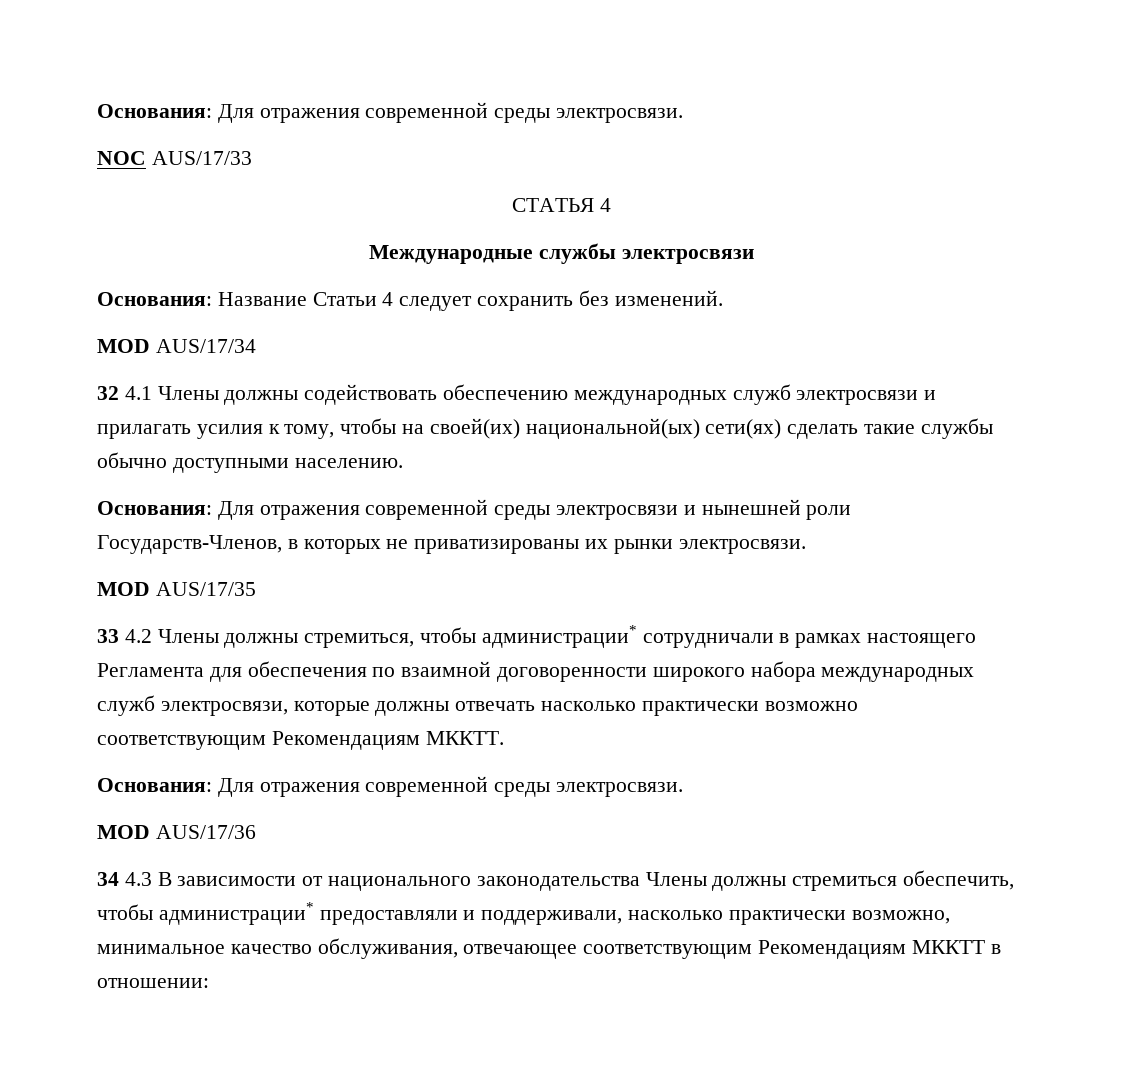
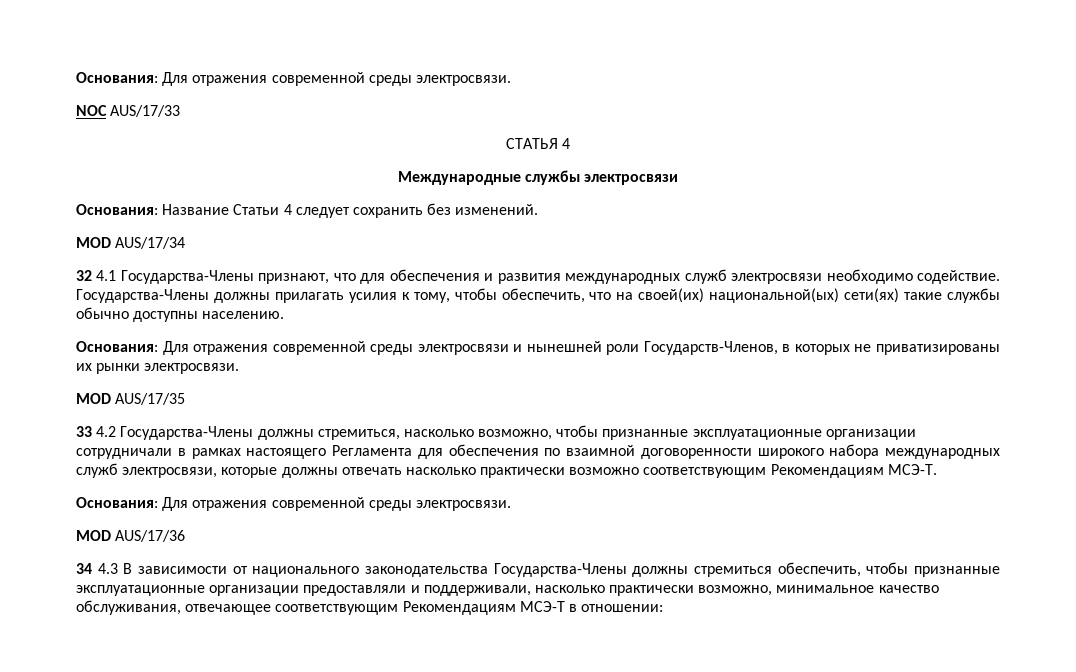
[157,384,937,405] Члены должны содействовать обеспечению международных служб электросвязи и -> [120,269,1000,284] [76,289,270,303] Государства-Члены признают, что для обеспечения и развития международных служб электросвязи необходимо содействие. Государства-Члены должны
(397, 426) none -> [501,288,612,303] обеспечить, что
[787,424,859,439] сделать -> (900, 295) none
[172,458,289,473] доступными -> [133,311,199,322] доступны
[157,629,219,643] Члены -> [120,426,254,440] Государства-Члены
[420,625,637,648] чтобы администрации* -> [403,425,916,440] насколько возможно, чтобы признанные эксплуатационные организации
[425,731,504,745] МККТТ. -> [887,464,937,475] МСЭ-Т.
[645,872,707,886] Члены -> [493,563,627,577] Государства-Члены
[158,902,314,925] администрации* -> [913,566,1000,577] [76,585,300,596] признанные эксплуатационные организации
[911,940,985,954] МККТТ -> [519,601,565,612] МСЭ-Т

